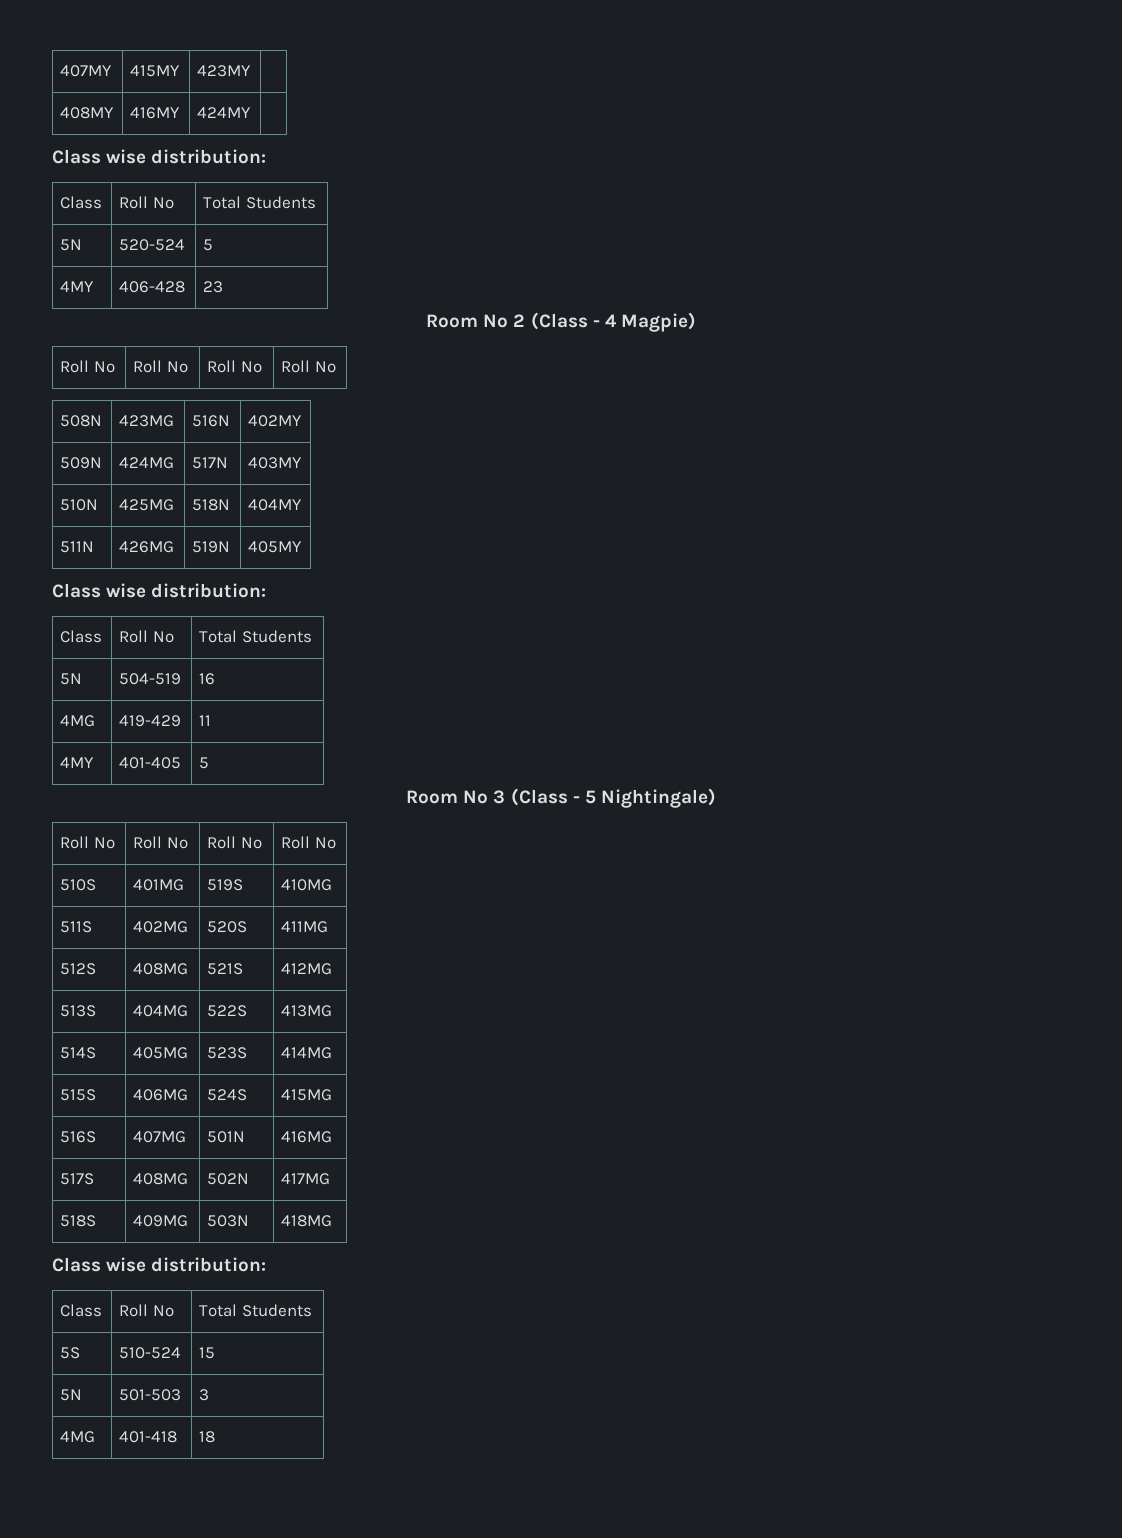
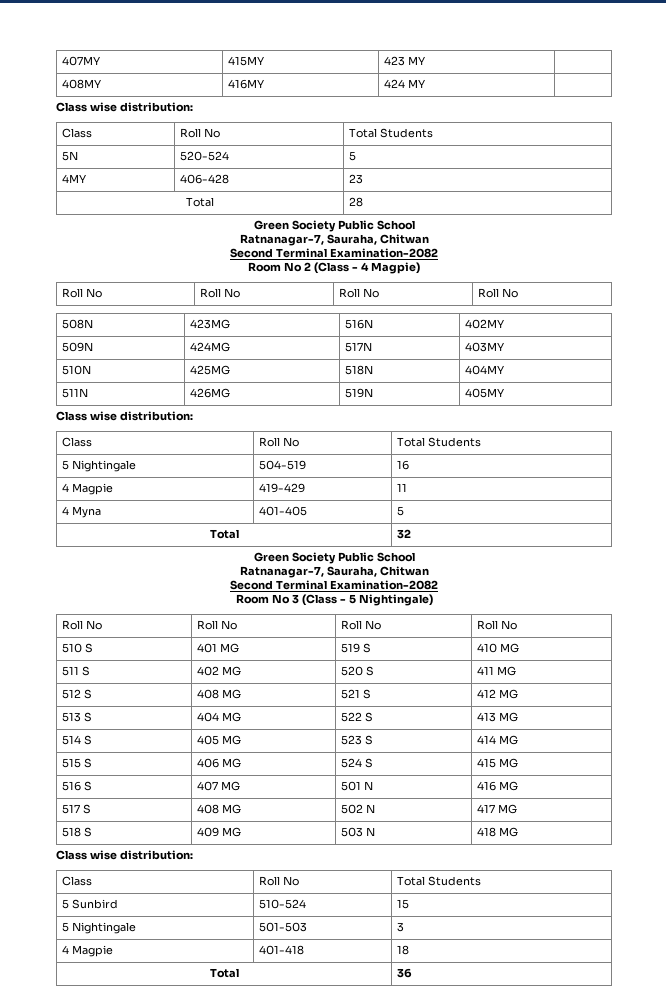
[197,65,252,77] 423MY -> [384,56,426,66] 423 MY
[197,107,252,118] 424MY -> [384,79,426,88] 424 MY
(224, 287) none -> [186,197,214,207] [349,197,364,207] [253,220,415,232] [239,234,429,246] [230,248,438,258] // Total | 28 // Green Society Public School // Ratnanagar-7, Sauraha, Chitwan // Second Terminal Examination-2082
[60,673,83,685] 5N -> [62,460,137,472] 5 Nightingale
[60,715,96,727] 4MG -> [62,483,114,495] 4 Magpie
[60,757,95,768] 4MY -> [62,506,102,518] 4 Myna
(210, 763) none -> [209,529,239,539] [397,529,412,539] [253,552,415,564] [239,566,429,578] [230,580,438,590] // Total | 32 // Green Society Public School // Ratnanagar-7, Sauraha, Chitwan // Second Terminal Examination-2082
[60,879,97,891] [133,879,185,891] [207,879,244,891] [281,879,333,891] [60,921,93,933] [133,921,189,933] [207,921,248,933] [281,921,329,933] [60,963,97,975] [133,963,189,975] [207,963,244,975] [281,963,333,975] [60,1005,97,1017] [133,1005,189,1017] [207,1005,248,1017] [281,1005,333,1017] [60,1047,97,1059] [133,1047,189,1059] [207,1047,248,1059] [281,1047,333,1059] [60,1089,97,1101] [133,1089,189,1101] [207,1089,248,1101] [281,1089,333,1101] [60,1131,97,1143] [133,1131,187,1143] [207,1131,246,1143] [281,1131,333,1143] [60,1173,95,1185] [133,1173,189,1185] [207,1173,250,1185] [281,1173,331,1185] [60,1215,97,1227] [133,1215,189,1227] [207,1215,250,1227] [281,1215,333,1227] [52,1257,267,1272] [60,1304,103,1317] [119,1304,174,1317] [199,1304,312,1317] [60,1347,81,1359] 510S | 401MG | 519S | 410MG // 511S | 402MG | 520S | 411MG // 512S | 408MG | 521S | 412MG // 513S | 404MG | 522S | 413MG // 514S | 405MG | 523S | 414MG // 515S | 406MG | 524S | 415MG // 516S | 407MG | 501N | 416MG // 517S | 408MG | 502N | 417MG // 518S | 409MG | 503N | 418MG // Class wise distribution: // Class | Roll No | Total Students // 5S -> [62,643,94,653] [197,643,240,653] [341,643,372,653] [477,643,520,653] [62,666,91,676] [197,666,242,676] [341,666,375,676] [477,666,517,676] [62,689,93,699] [197,689,242,699] [341,689,372,699] [477,689,519,699] [62,712,93,722] [197,712,242,722] [341,712,374,722] [477,712,519,722] [62,735,93,745] [197,735,242,745] [341,735,374,745] [477,735,519,745] [62,758,93,768] [197,758,242,768] [341,758,374,768] [477,758,519,768] [62,781,93,791] [197,781,241,791] [341,781,374,791] [477,781,519,791] [62,804,92,814] [197,804,242,814] [341,804,376,814] [477,804,518,814] [62,827,93,837] [197,827,242,837] [341,827,376,837] [477,827,519,837] [56,850,193,860] [62,876,93,886] [259,876,300,886] [397,876,482,886] [62,899,119,909] 510 S | 401 MG | 519 S | 410 MG // 511 S | 402 MG | 520 S | 411 MG // 512 S | 408 MG | 521 S | 412 MG // 513 S | 404 MG | 522 S | 413 MG // 514 S | 405 MG | 523 S | 414 MG // 515 S | 406 MG | 524 S | 415 MG // 516 S | 407 MG | 501 N | 416 MG // 517 S | 408 MG | 502 N | 417 MG // 518 S | 409 MG | 503 N | 418 MG // Class wise distribution: // Class | Roll No | Total Students // 5 Sunbird
[60,1389,83,1401] 5N -> [62,922,137,934] 5 Nightingale
[60,1431,96,1443] 4MG -> [62,945,114,957] 4 Magpie
(216, 1437) none -> [209,968,239,978] [397,968,413,978] // Total | 36

